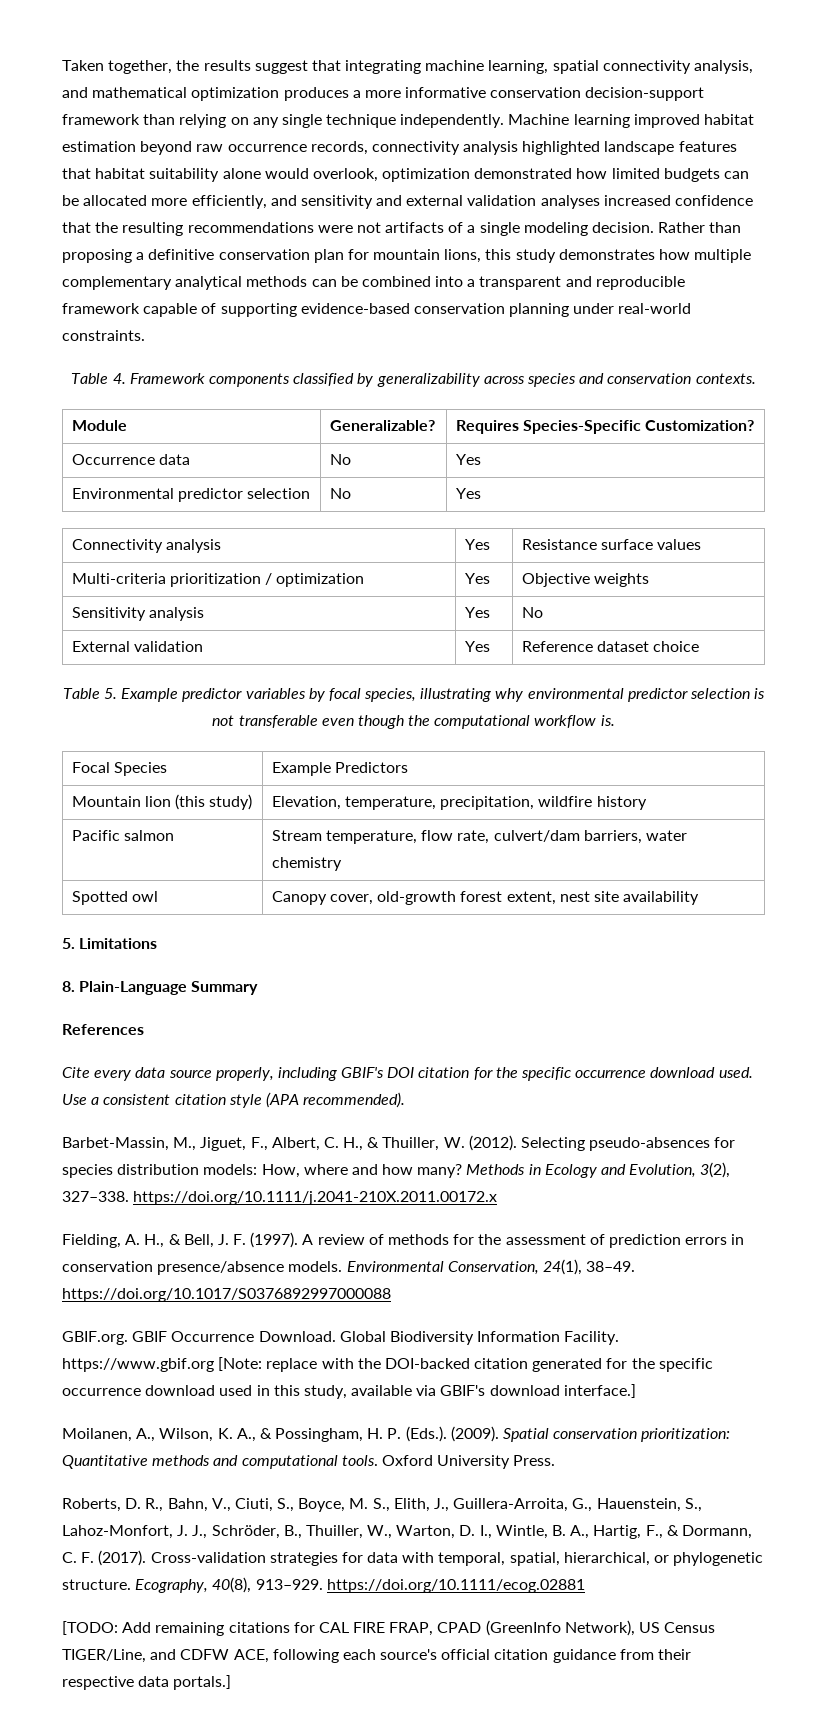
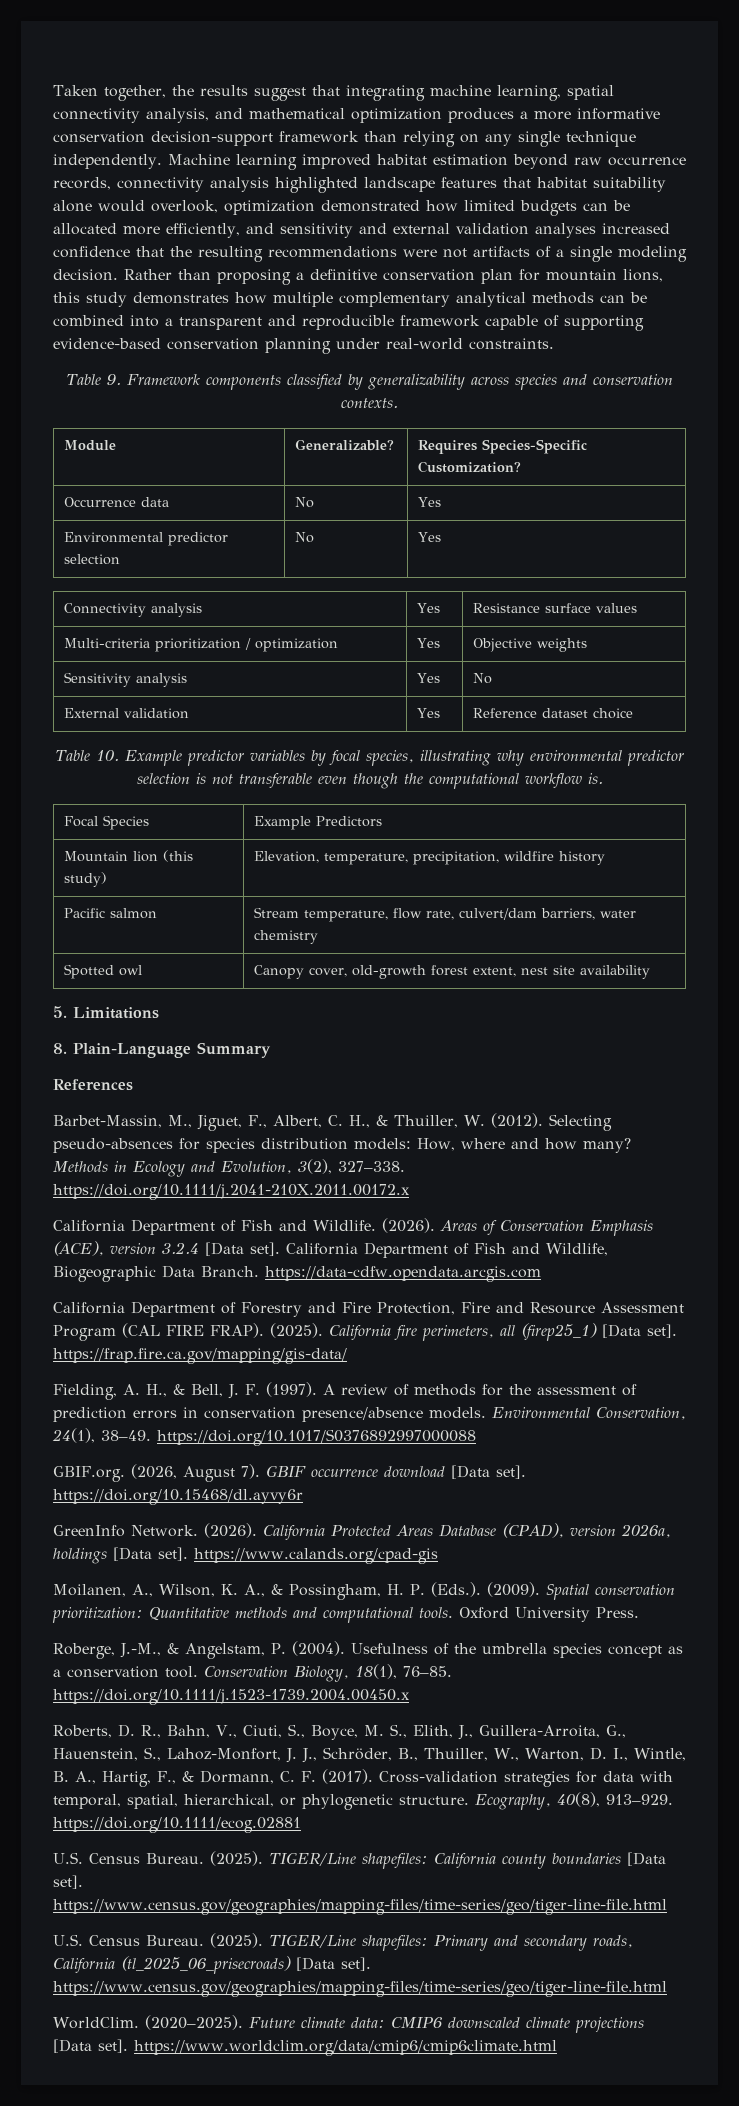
[112,373,126,384] 4. -> [106,374,121,385] 9.
[103,688,117,699] 5. -> [95,750,119,761] 10.
[62,1067,753,1081] [62,1092,406,1108] // Cite every data source properly, including GBIF's DOI citation for the specific occurrence download used. Use a consistent citation style (APA recommended). -> (133, 1085) none
(498, 1198) none -> [53,1218,653,1236] [53,1241,608,1258] [53,1265,541,1282] [53,1301,684,1317] [53,1323,677,1341] [53,1348,347,1364] // California Department of Fish and Wildlife. (2026). Areas of Conservation Emphasis (ACE), version 3.2.4 [Data set]. California Department of Fish and Wildlife, Biogeographic Data Branch. https://data-cdfw.opendata.arcgis.com // California Department of Forestry and Fire Protection, Fire and Resource Assessment Program (CAL FIRE FRAP). (2025). California fire perimeters, all (firep25_1) [Data set]. https://frap.fire.ca.gov/mapping/gis-data/
[132,1331,620,1345] [62,1357,713,1372] [62,1384,636,1399] GBIF Occurrence Download. Global Biodiversity Information Facility. https://www.gbif.org [Note: replace with the DOI-backed citation generated for the specific occurrence download used in this study, available via GBIF's download interface.] -> [130,1464,526,1482] [53,1489,303,1505] [53,1523,671,1540] [53,1547,438,1564] (2026, August 7). GBIF occurrence download [Data set]. https://doi.org/10.15468/dl.ayvy6r // GreenInfo Network. (2026). California Protected Areas Database (CPAD), version 2026a, holdings [Data set]. https://www.calands.org/cpad-gis
(556, 1460) none -> [53,1641,683,1659] [53,1664,452,1682] [53,1689,410,1705] // Roberge, J.-M., & Angelstam, P. (2004). Usefulness of the umbrella species concept as a conservation tool. Conservation Biology, 18(1), 76–85. https://doi.org/10.1111/j.1523-1739.2004.00450.x
[62,1620,716,1636] [62,1649,692,1663] [62,1675,232,1690] [TODO: Add remaining citations for CAL FIRE FRAP, CPAD (GreenInfo Network), US Census TIGER/Line, and CDFW ACE, following each source's official citation guidance from their respective data portals.] -> [53,1851,666,1869] [53,1875,83,1889] [53,1899,667,1915] [53,1933,633,1951] [53,1956,371,1974] [53,1981,667,1997] [53,2015,644,2033] [53,2039,557,2056] U.S. Census Bureau. (2025). TIGER/Line shapefiles: California county boundaries [Data set]. https://www.census.gov/geographies/mapping-files/time-series/geo/tiger-line-file.html // U.S. Census Bureau. (2025). TIGER/Line shapefiles: Primary and secondary roads, California (tl_2025_06_prisecroads) [Data set]. https://www.census.gov/geographies/mapping-files/time-series/geo/tiger-line-file.html // WorldClim. (2020–2025). Future climate data: CMIP6 downscaled climate projections [Data set]. https://www.worldclim.org/data/cmip6/cmip6climate.html

